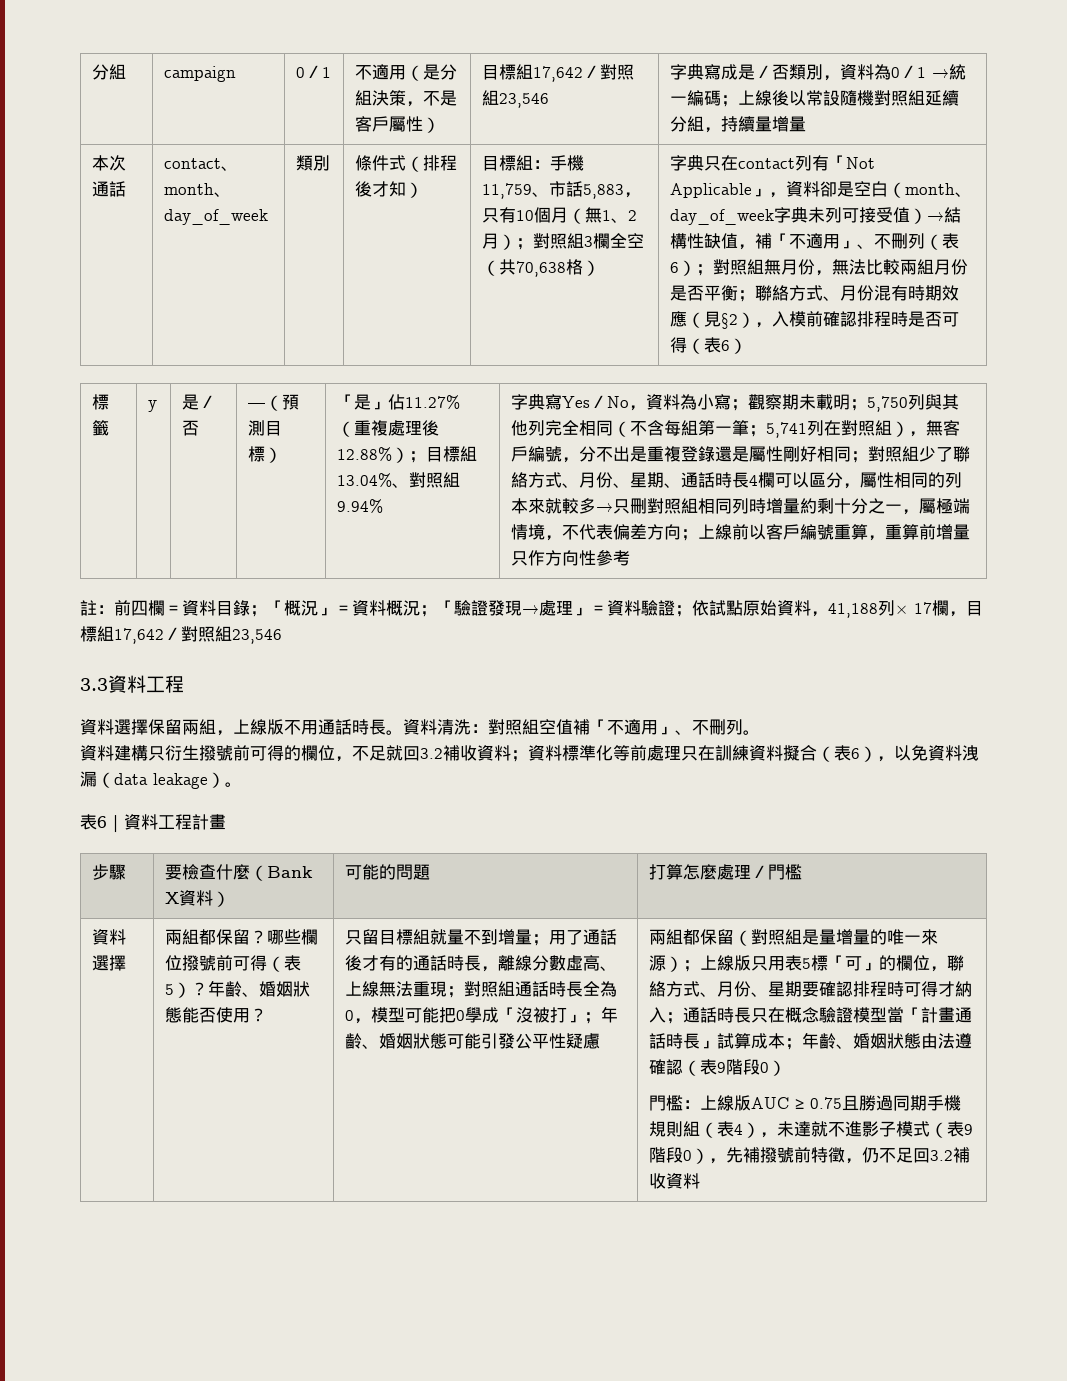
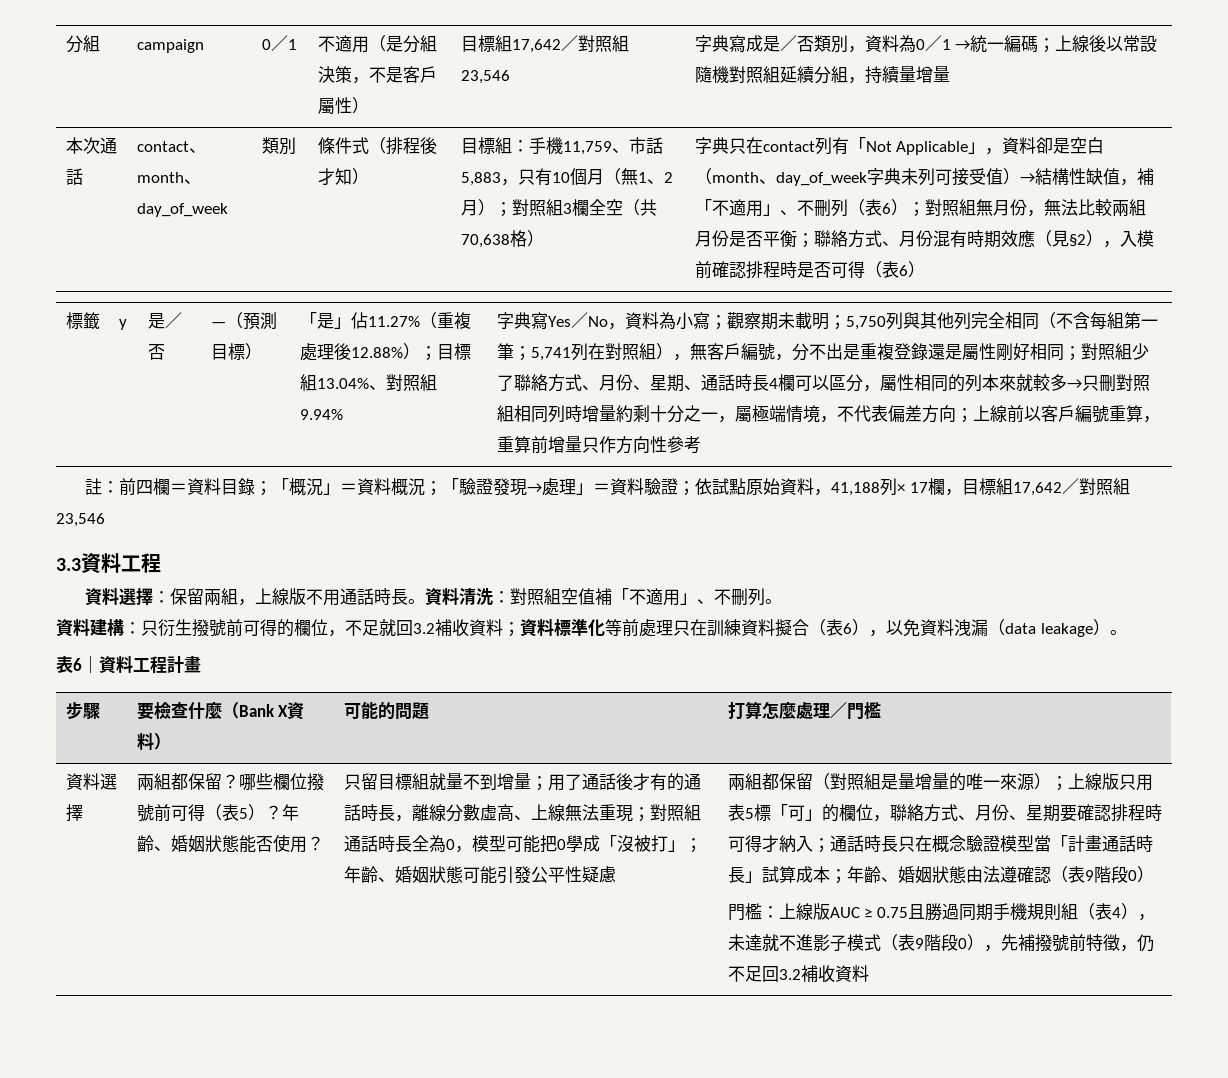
(148, 727) none -> [152,591,170,603] ：
(148, 753) none -> [124,622,141,634] ：

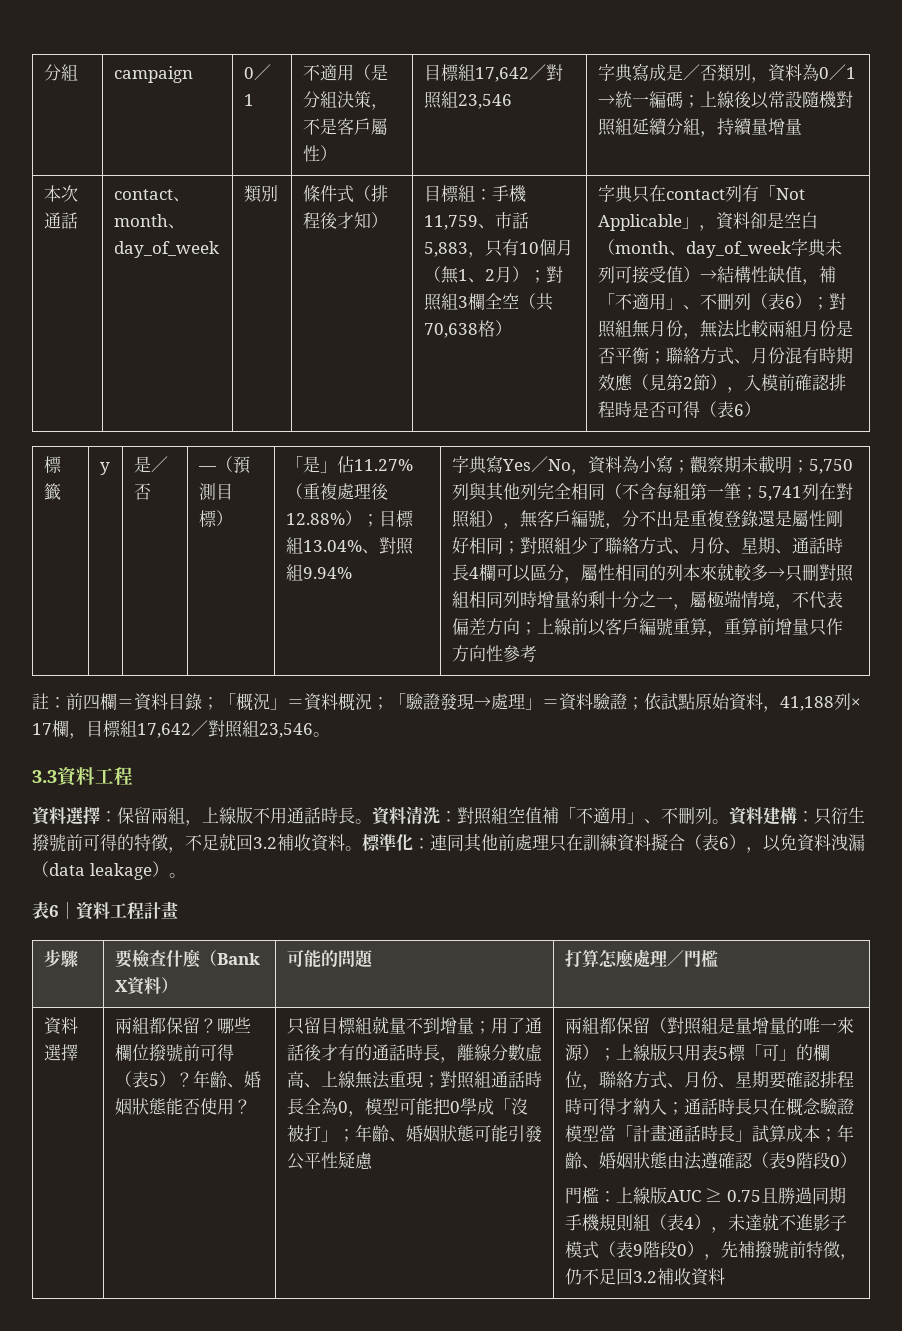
[1068,234,1086,247] §2 -> [665,374,710,391] 第2節
(105, 520) none -> [313,732,330,737] 。
(782, 601) // -> (729, 821) none
[294,619,328,636] 欄位 -> [134,834,168,852] 特徵
[503,618,622,637] ；資料標準化等 -> [345,833,498,852] 。標準化：連同其他

